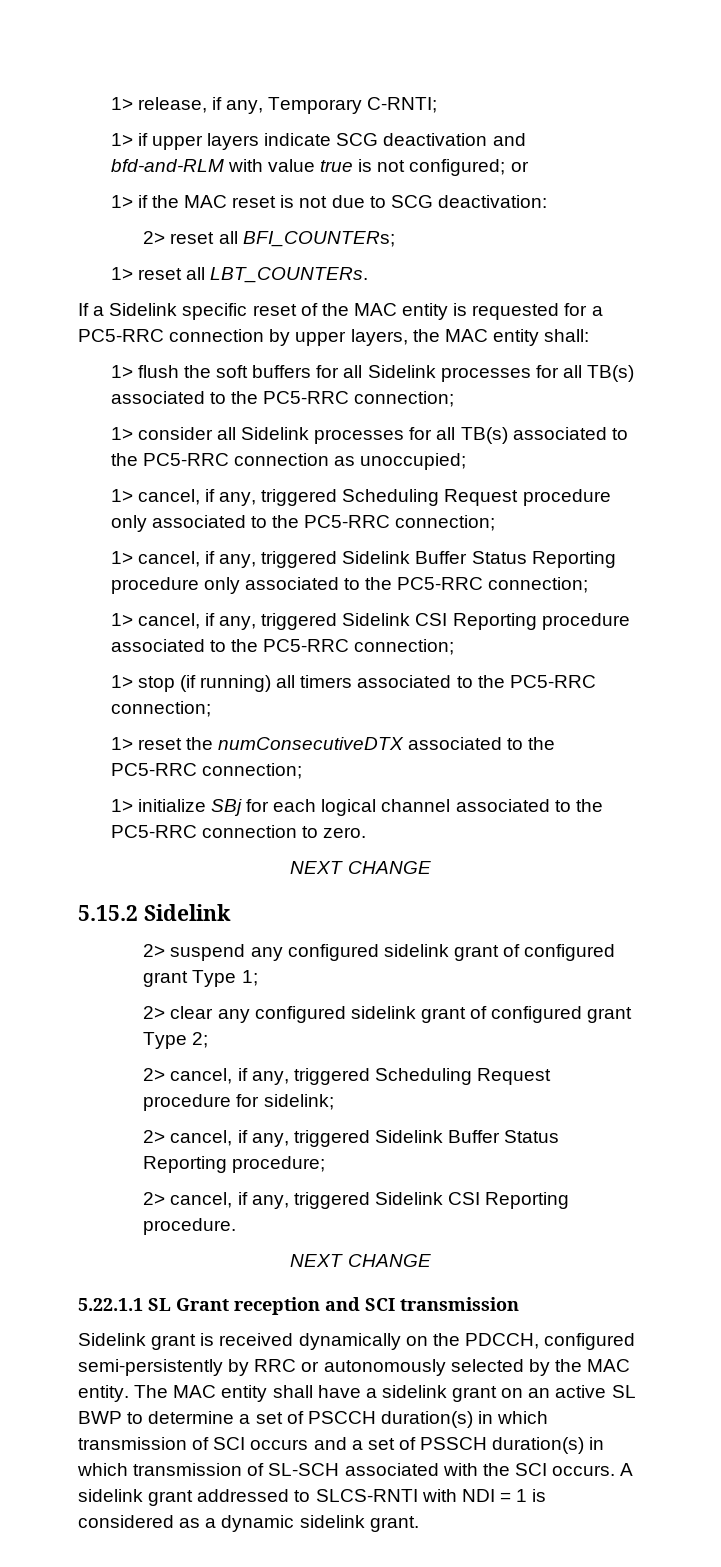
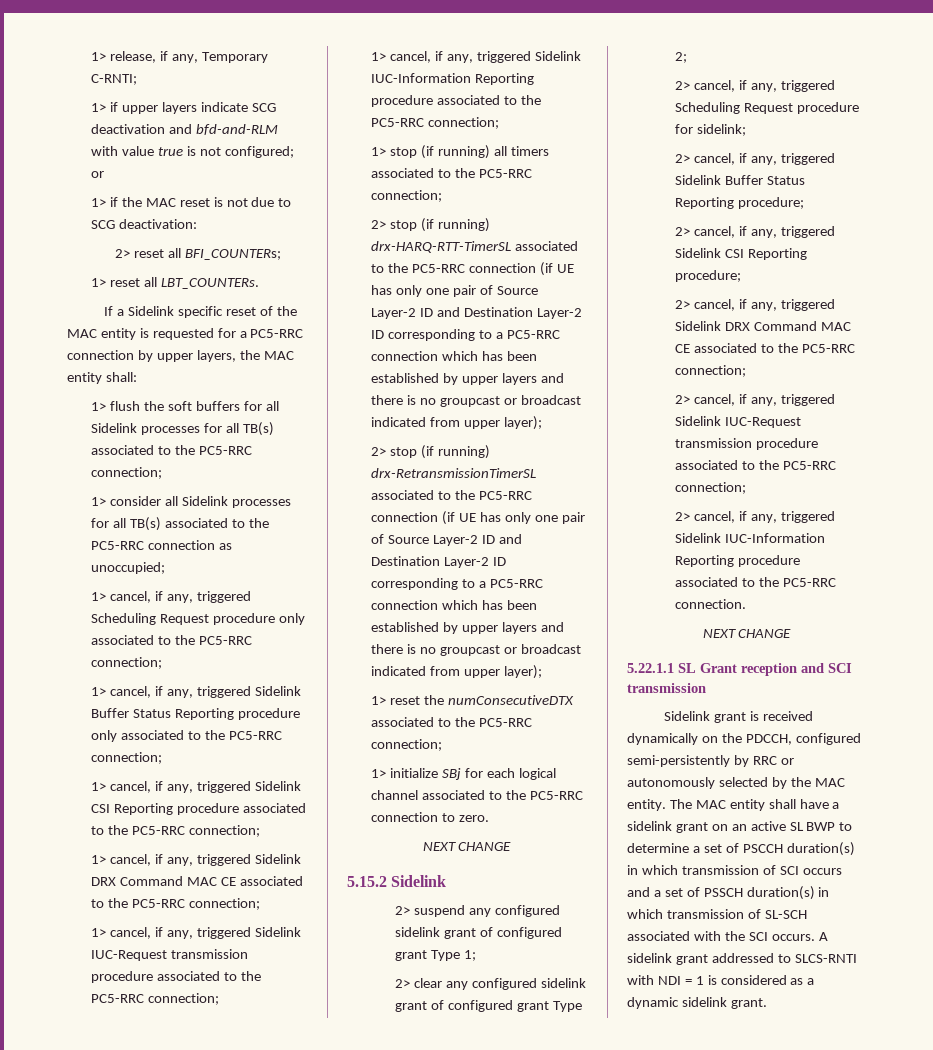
(455, 647) none -> [91,854,301,866] [91,876,303,886] [91,898,260,910] [91,927,301,939] [91,949,248,961] [91,971,261,983] [91,993,219,1005] [371,51,581,63] [371,73,534,85] [371,95,541,107] [371,117,499,129] // 1> cancel, if any, triggered Sidelink DRX Command MAC CE associated to the PC5-RRC connection; // 1> cancel, if any, triggered Sidelink IUC-Request transmission procedure associated to the PC5-RRC connection; // 1> cancel, if any, triggered Sidelink IUC-Information Reporting procedure associated to the PC5-RRC connection;
(211, 709) none -> [371,218,490,232] [371,241,578,253] [371,262,574,276] [371,285,538,297] [371,307,582,319] [371,329,560,341] [371,351,537,361] [371,373,564,385] [371,395,581,407] [371,416,542,430] [371,445,490,459] [371,468,537,478] [371,490,532,500] [371,511,585,525] [371,534,522,546] [371,556,506,568] [371,578,543,590] [371,600,537,610] [371,622,564,634] [371,644,581,656] [371,665,542,679] // 2> stop (if running) drx-HARQ-RTT-TimerSL associated to the PC5-RRC connection (if UE has only one pair of Source Layer-2 ID and Destination Layer-2 ID corresponding to a PC5-RRC connection which has been established by upper layers and there is no groupcast or broadcast indicated from upper layer); // 2> stop (if running) drx-RetransmissionTimerSL associated to the PC5-RRC connection (if UE has only one pair of Source Layer-2 ID and Destination Layer-2 ID corresponding to a PC5-RRC connection which has been established by upper layers and there is no groupcast or broadcast indicated from upper layer);
[143,1218,237,1235] procedure. -> [675,270,742,282] [675,299,835,311] [675,321,851,331] [675,343,855,353] [675,365,747,377] [675,394,835,406] [675,416,801,428] [675,438,818,450] [675,460,836,470] [675,482,747,494] [675,511,835,523] [675,533,825,543] [675,555,800,567] [675,577,836,587] [675,599,747,609] procedure; // 2> cancel, if any, triggered Sidelink DRX Command MAC CE associated to the PC5-RRC connection; // 2> cancel, if any, triggered Sidelink IUC-Request transmission procedure associated to the PC5-RRC connection; // 2> cancel, if any, triggered Sidelink IUC-Information Reporting procedure associated to the PC5-RRC connection.

